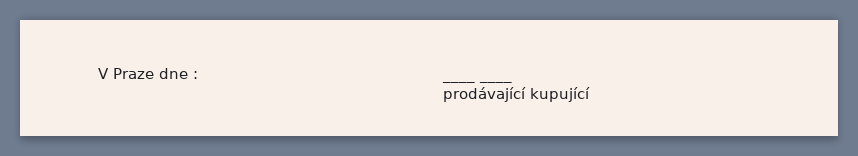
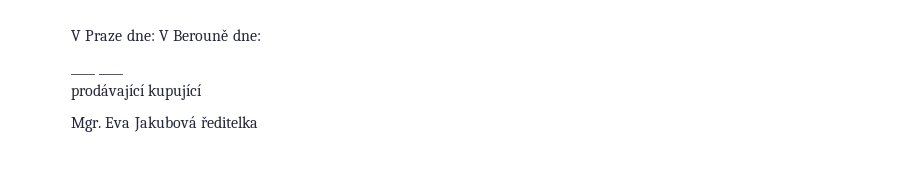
[159,68,198,79] dne : -> [126,29,261,41] dne: V Berouně dne:
(590, 94) none -> [71,116,258,132] // Mgr. Eva Jakubová ředitelka

